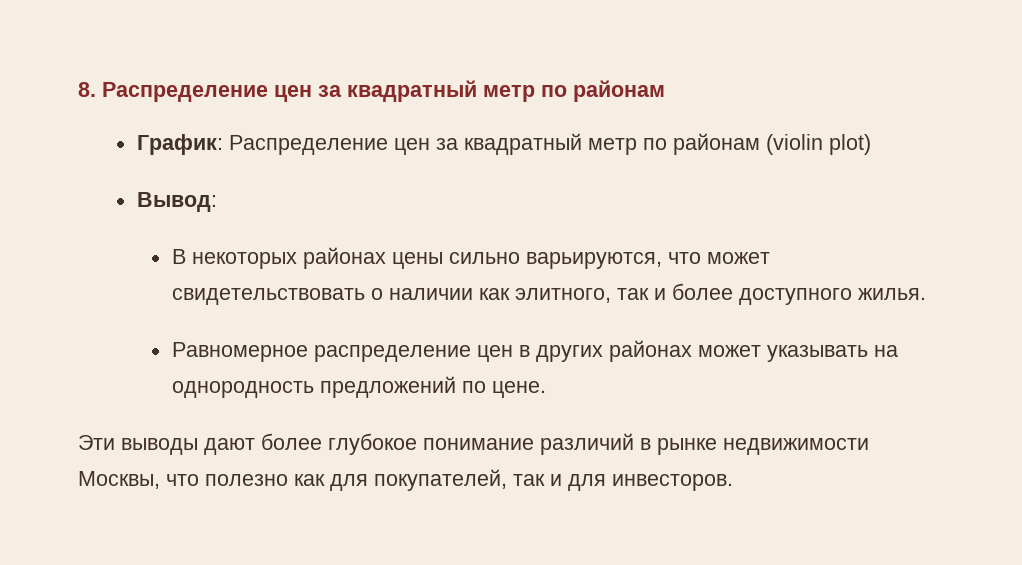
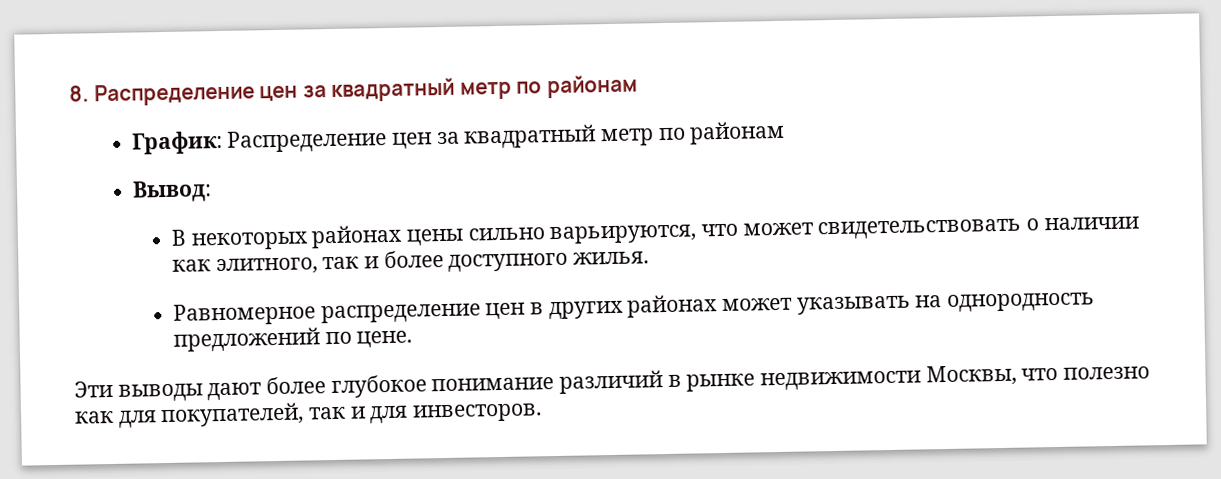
[765,134,871,155] (violin plot) -> (786, 132) none

